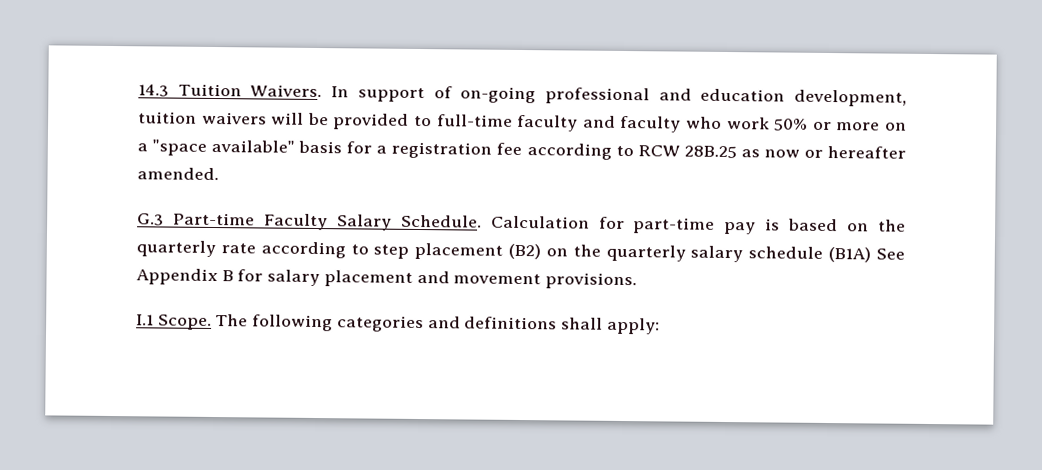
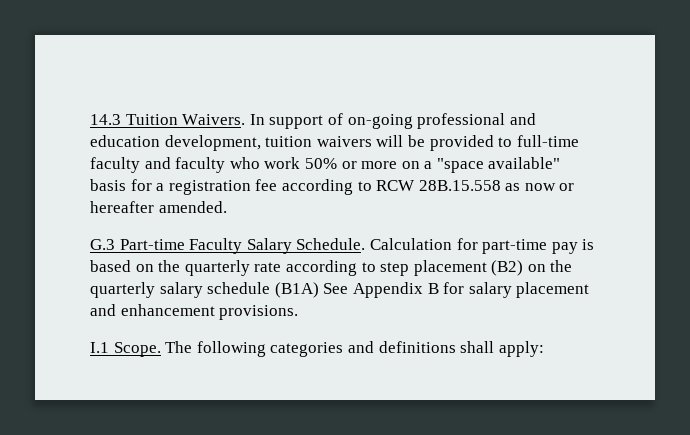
[683,145,737,159] 28B.25 -> [418,180,501,191] 28B.15.558
[453,273,542,285] movement -> [120,304,215,316] enhancement

